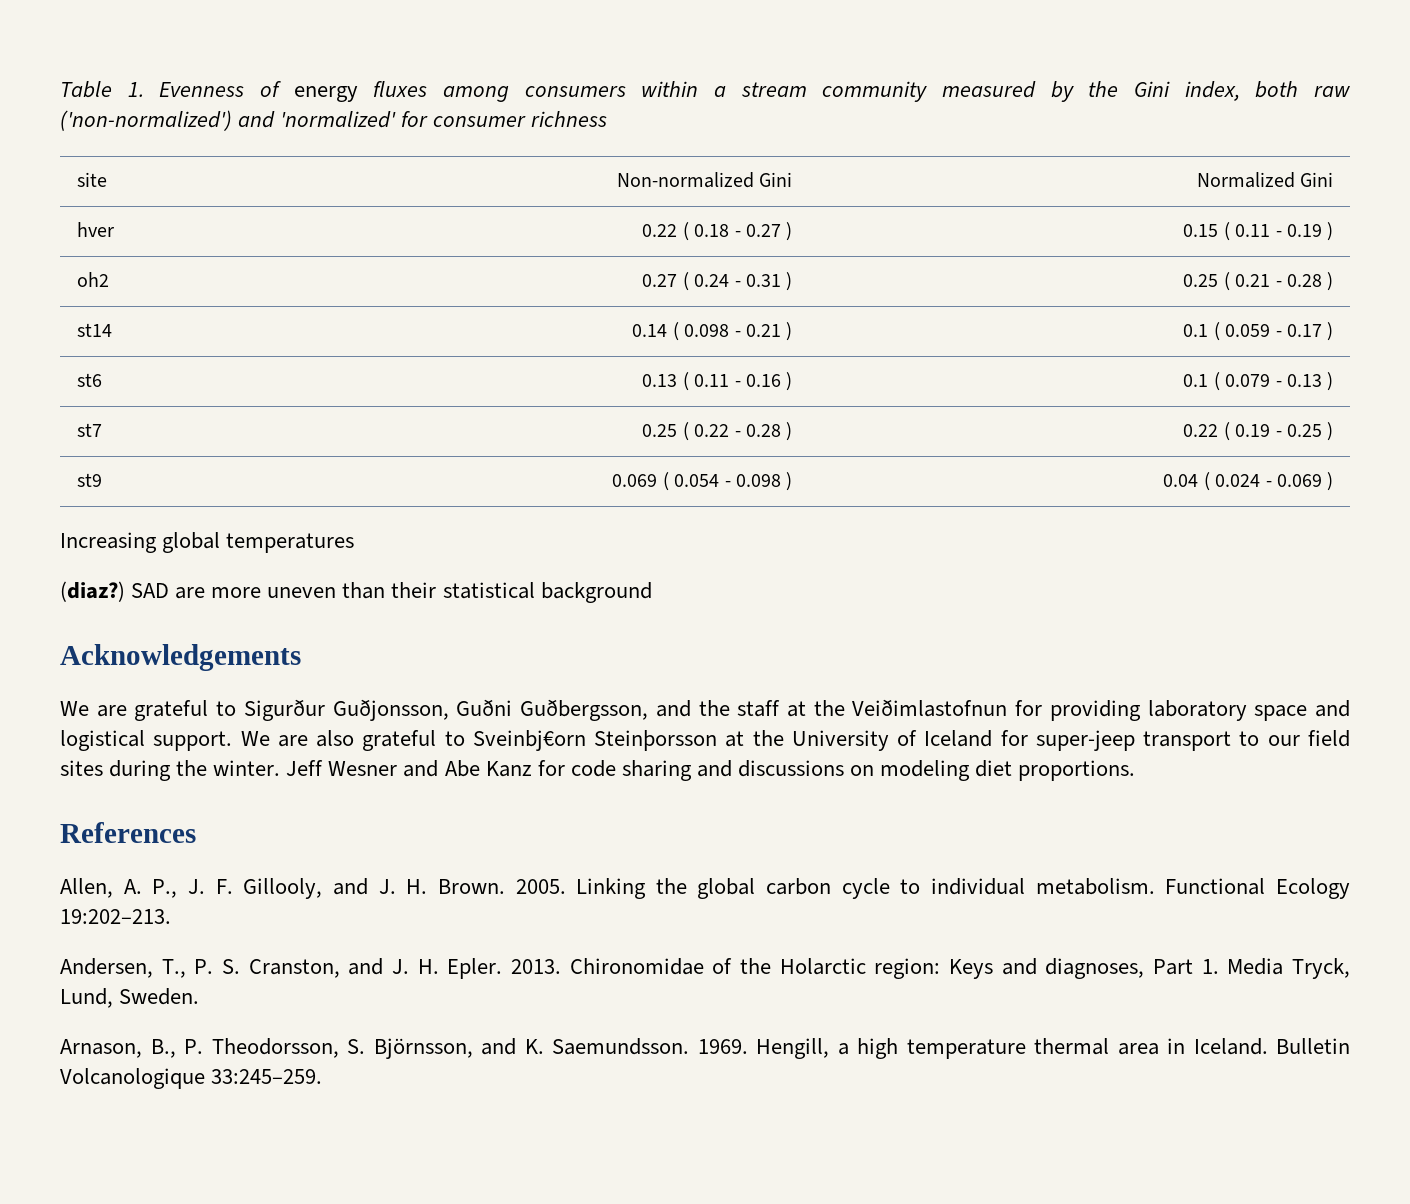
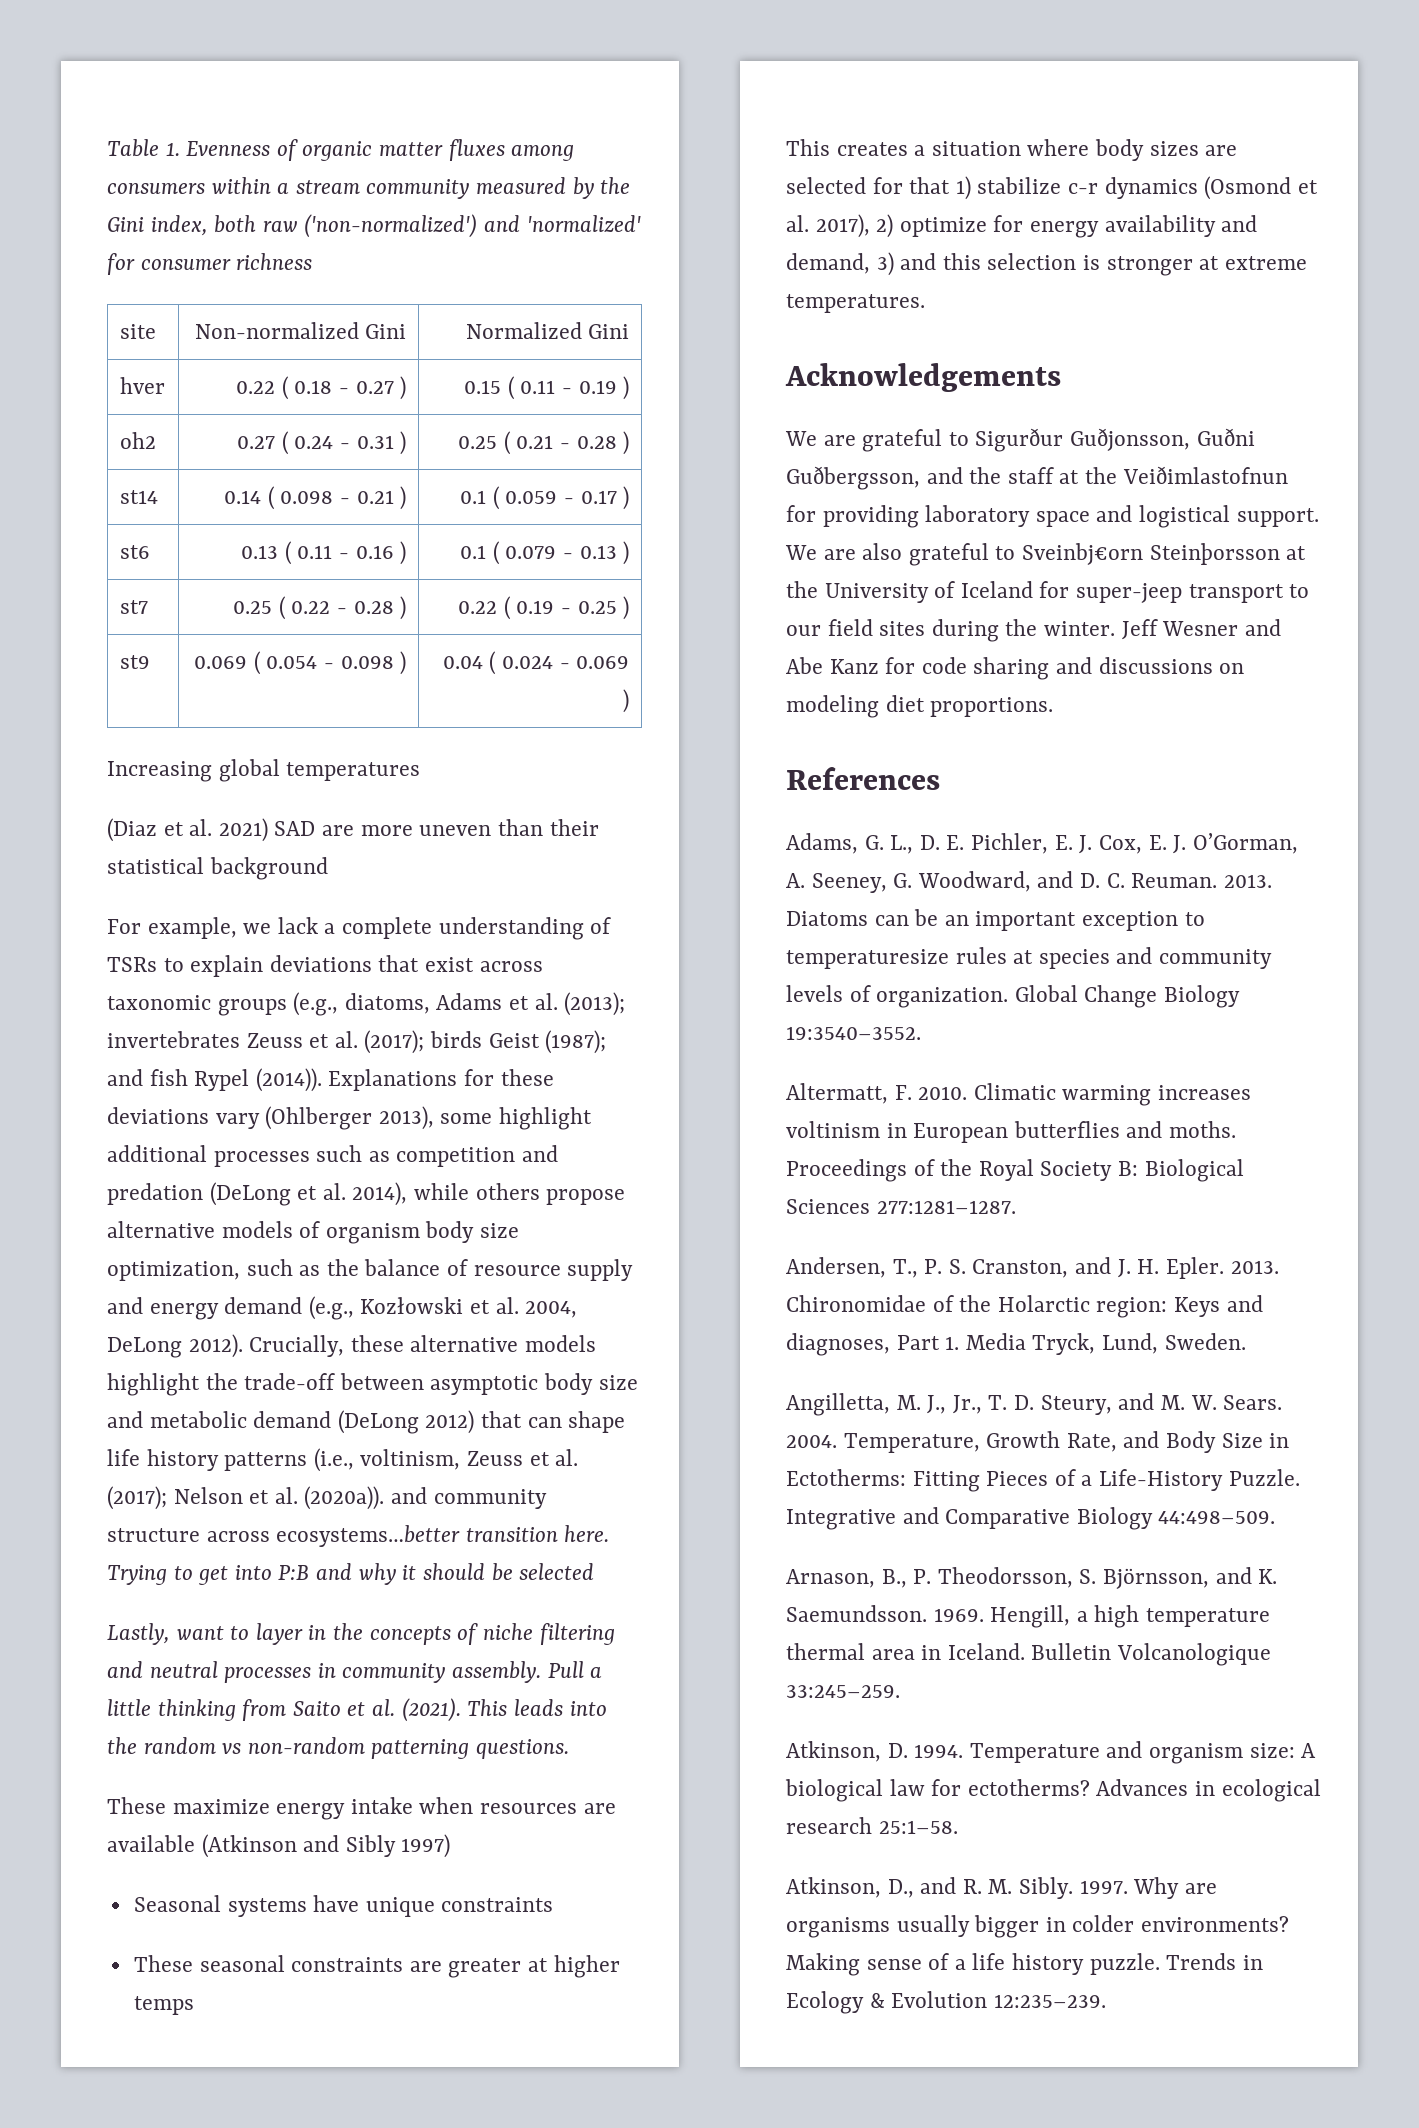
[293,86,358,102] energy -> [302,141,444,161] organic matter
[60,581,125,602] (diaz?) -> [107,818,268,842] (Diaz et al. 2021)
(652, 592) none -> [107,917,612,940] [107,955,543,977] [107,992,626,1016] [107,1030,607,1054] [107,1068,554,1092] [107,1106,593,1130] [107,1145,559,1167] [107,1182,626,1206] [107,1221,520,1244] [107,1259,634,1281] [107,1296,578,1320] [107,1334,597,1358] [107,1373,638,1396] [107,1410,626,1434] [107,1448,579,1472] [107,1486,547,1510] [107,1525,610,1547] [107,1563,595,1585] [107,1623,615,1645] [107,1661,603,1683] [107,1698,607,1722] [107,1737,570,1759] [107,1797,616,1820] [107,1834,451,1858] [133,1895,554,1917] [133,1955,620,1978] [133,1996,194,2015] [786,139,1238,161] [786,176,1318,200] [786,214,1258,238] [786,252,1307,276] [786,294,925,313] // For example, we lack a complete understanding of TSRs to explain deviations that exist across taxonomic groups (e.g., diatoms, Adams et al. (2013); invertebrates Zeuss et al. (2017); birds Geist (1987); and fish Rypel (2014)). Explanations for these deviations vary (Ohlberger 2013), some highlight additional processes such as competition and predation (DeLong et al. 2014), while others propose alternative models of organism body size optimization, such as the balance of resource supply and energy demand (e.g., Kozłowski et al. 2004, DeLong 2012). Crucially, these alternative models highlight the trade-off between asymptotic body size and metabolic demand (DeLong 2012) that can shape life history patterns (i.e., voltinism, Zeuss et al. (2017); Nelson et al. (2020a)). and community structure across ecosystems…better transition here. Trying to get into P:B and why it should be selected // Lastly, want to layer in the concepts of niche filtering and neutral processes in community assembly. Pull a little thinking from Saito et al. (2021). This leads into the random vs non-random patterning questions. // These maximize energy intake when resources are available (Atkinson and Sibly 1997) // Seasonal systems have unique constraints // These seasonal constraints are greater at higher temps // This creates a situation where body sizes are selected for that 1) stabilize c-r dynamics (Osmond et al. 2017), 2) optimize for energy availability and demand, 3) and this selection is stronger at extreme temperatures.
[60,878,1350,899] [60,909,171,924] Allen, A. P., J. F. Gillooly, and J. H. Brown. 2005. Linking the global carbon cycle to individual metabolism. Functional Ecology 19:202–213. -> [786,833,1298,854] [786,871,1272,893] [786,909,1205,931] [786,947,1273,969] [786,985,1241,1008] [786,1026,921,1040] [786,1083,1252,1106] [786,1121,1237,1143] [786,1159,1244,1182] [786,1199,1016,1214] Adams, G. L., D. E. Pichler, E. J. Cox, E. J. O’Gorman, A. Seeney, G. Woodward, and D. C. Reuman. 2013. Diatoms can be an important exception to temperaturesize rules at species and community levels of organization. Global Change Biology 19:3540–3552. // Altermatt, F. 2010. Climatic warming increases voltinism in European butterflies and moths. Proceedings of the Royal Society B: Biological Sciences 277:1281–1287.
(200, 996) none -> [786,1393,1283,1416] [786,1431,1290,1453] [786,1469,1300,1492] [786,1507,1276,1530] // Angilletta, M. J., Jr., T. D. Steury, and M. W. Sears. 2004. Temperature, Growth Rate, and Body Size in Ectotherms: Fitting Pieces of a Life-History Puzzle. Integrative and Comparative Biology 44:498–509.
(323, 1076) none -> [786,1741,1317,1764] [785,1779,1321,1802] [786,1817,958,1834] [786,1877,1217,1899] [786,1915,1290,1938] [786,1953,1263,1976] [786,1991,1106,2014] // Atkinson, D. 1994. Temperature and organism size: A biological law for ectotherms? Advances in ecological research 25:1–58. // Atkinson, D., and R. M. Sibly. 1997. Why are organisms usually bigger in colder environments? Making sense of a life history puzzle. Trends in Ecology & Evolution 12:235–239.

